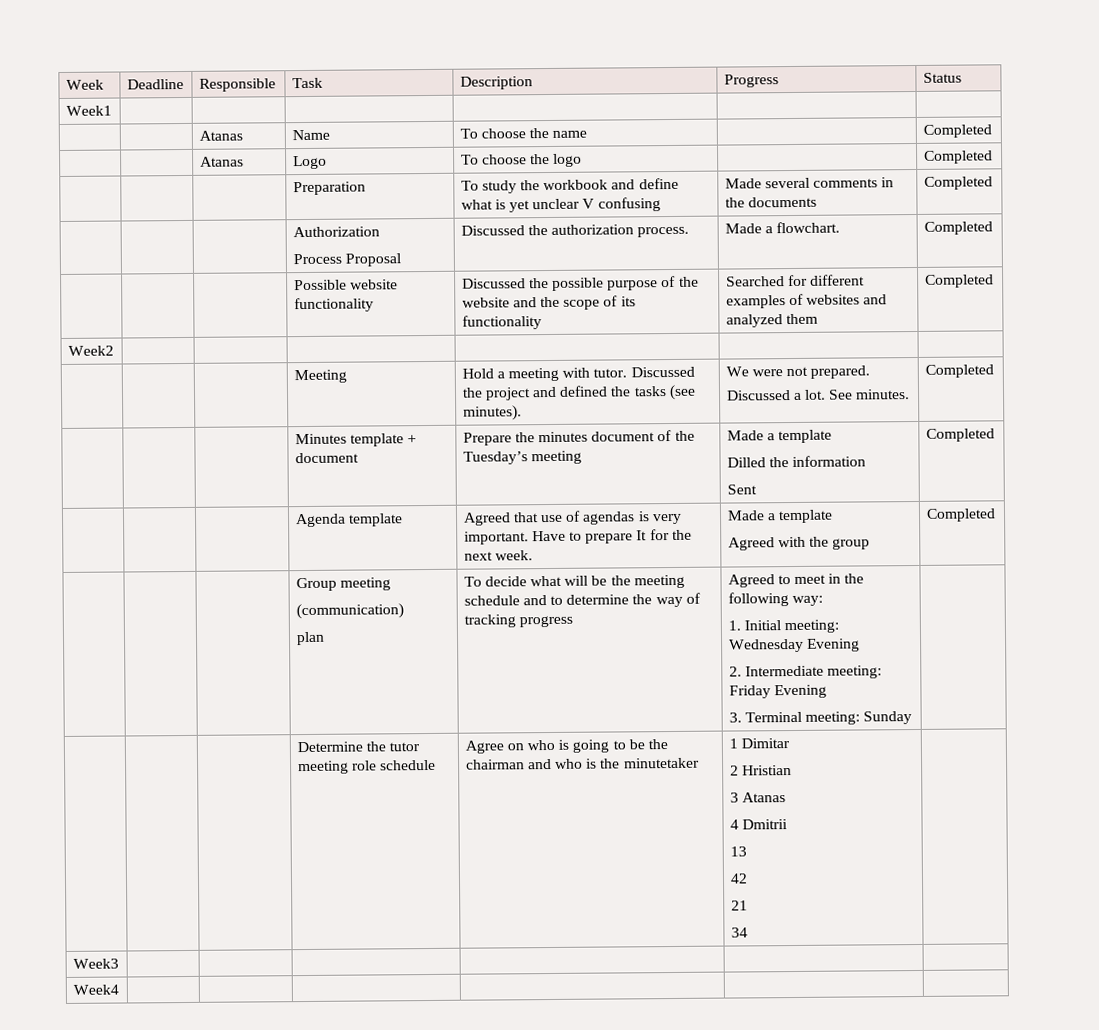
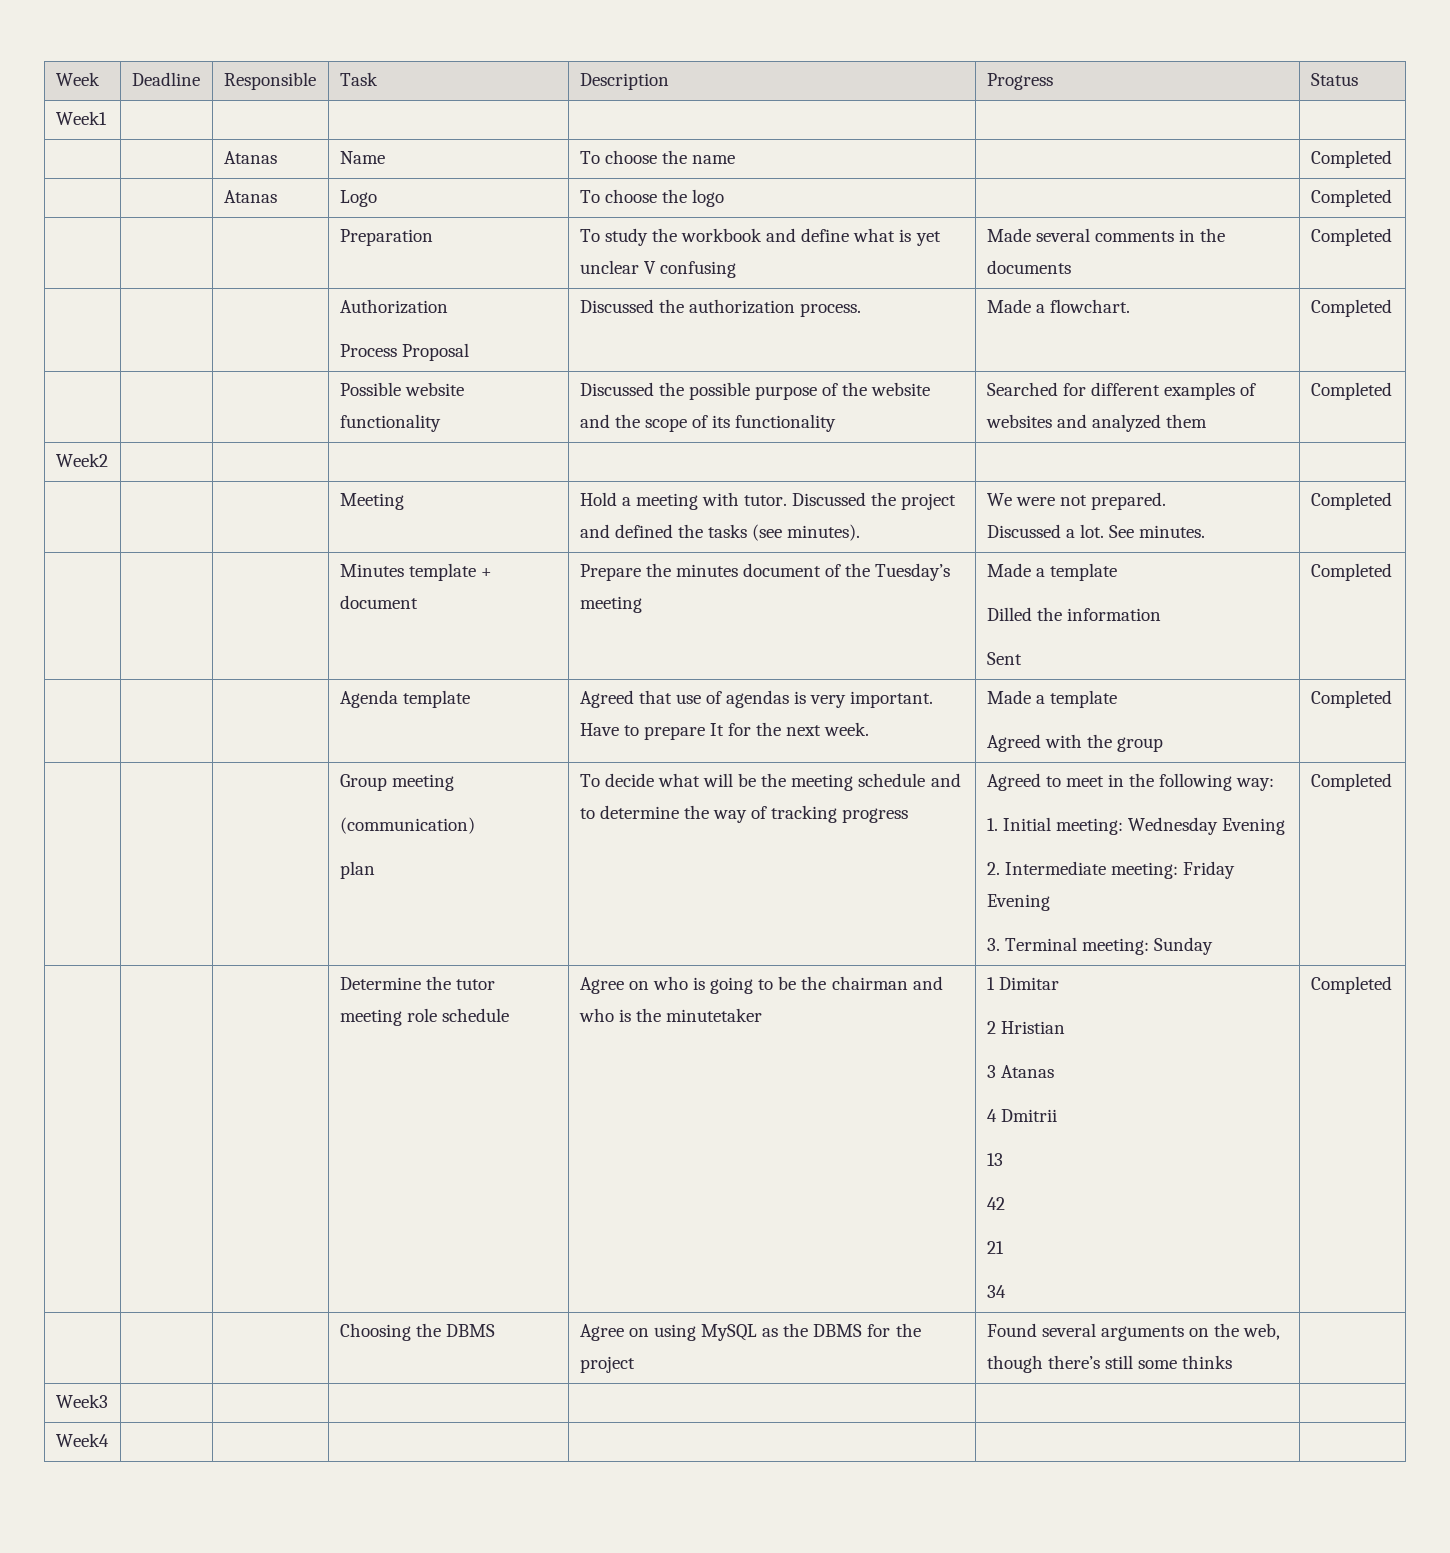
(913, 718) none -> [1310,773,1392,791] Completed
(748, 932) none -> [1310,976,1392,994] [339,1323,495,1341] [579,1323,921,1341] [579,1356,635,1373] [986,1323,1281,1341] [986,1355,1233,1373] | Completed // | | | Choosing the DBMS | Agree on using MySQL as the DBMS for the project | Found several arguments on the web, though there’s still some thinks

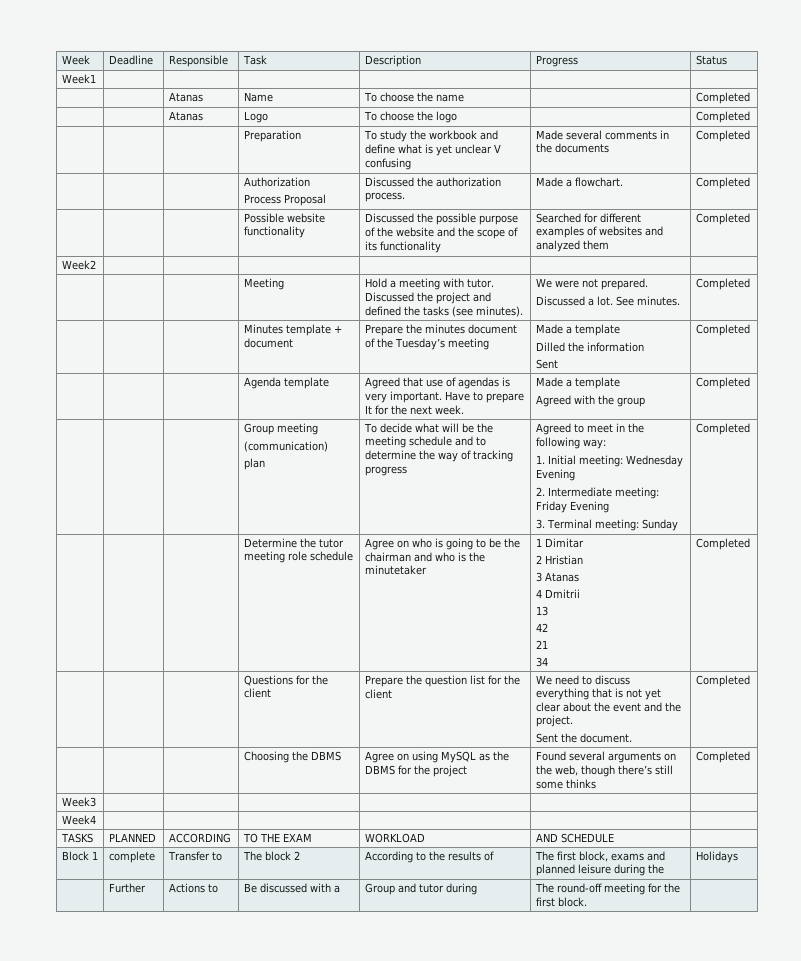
(1392, 985) none -> [243,675,328,686] [243,688,271,698] [364,675,520,687] [364,689,392,699] [535,675,630,685] [535,688,661,700] [535,702,681,712] [535,715,573,727] [535,733,632,743] [695,675,750,687] // | | | Questions for the client | Prepare the question list for the client | We need to discuss everything that is not yet clear about the event and the project. // Sent the document. | Completed
(1233, 1362) none -> [695,751,750,763] Completed
(109, 1440) none -> [60,833,93,843] [108,833,156,842] [168,833,231,843] [242,833,312,843] [364,833,425,843] [535,833,614,843] [61,851,98,861] [108,851,155,863] [167,851,222,861] [242,851,300,861] [364,851,494,863] [534,851,665,862] [535,864,664,876] [695,851,738,863] [108,883,146,893] [168,883,218,893] [243,883,340,893] [364,883,477,895] [534,883,680,895] [535,897,587,907] // TASKS | PLANNED | ACCORDING | TO THE EXAM | WORKLOAD | AND SCHEDULE | // Block 1 | complete | Transfer to | The block 2 | According to the results of | The first block, exams and planned leisure during the | Holidays // | Further | Actions to | Be discussed with a | Group and tutor during | The round-off meeting for the first block. |

